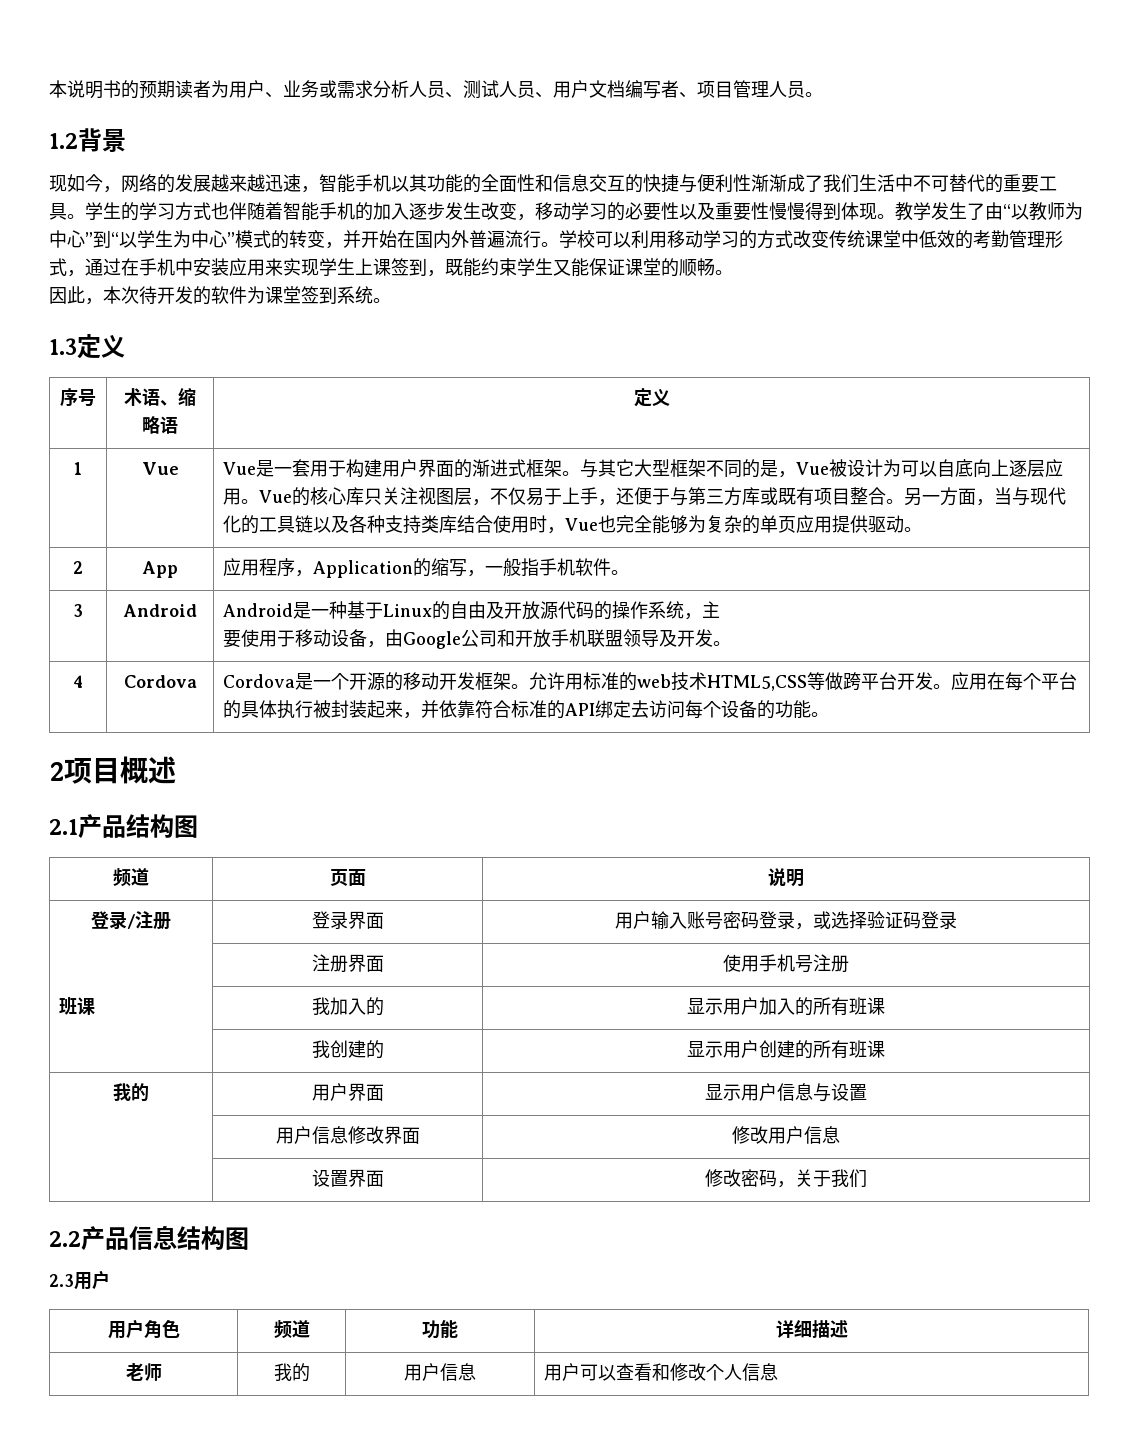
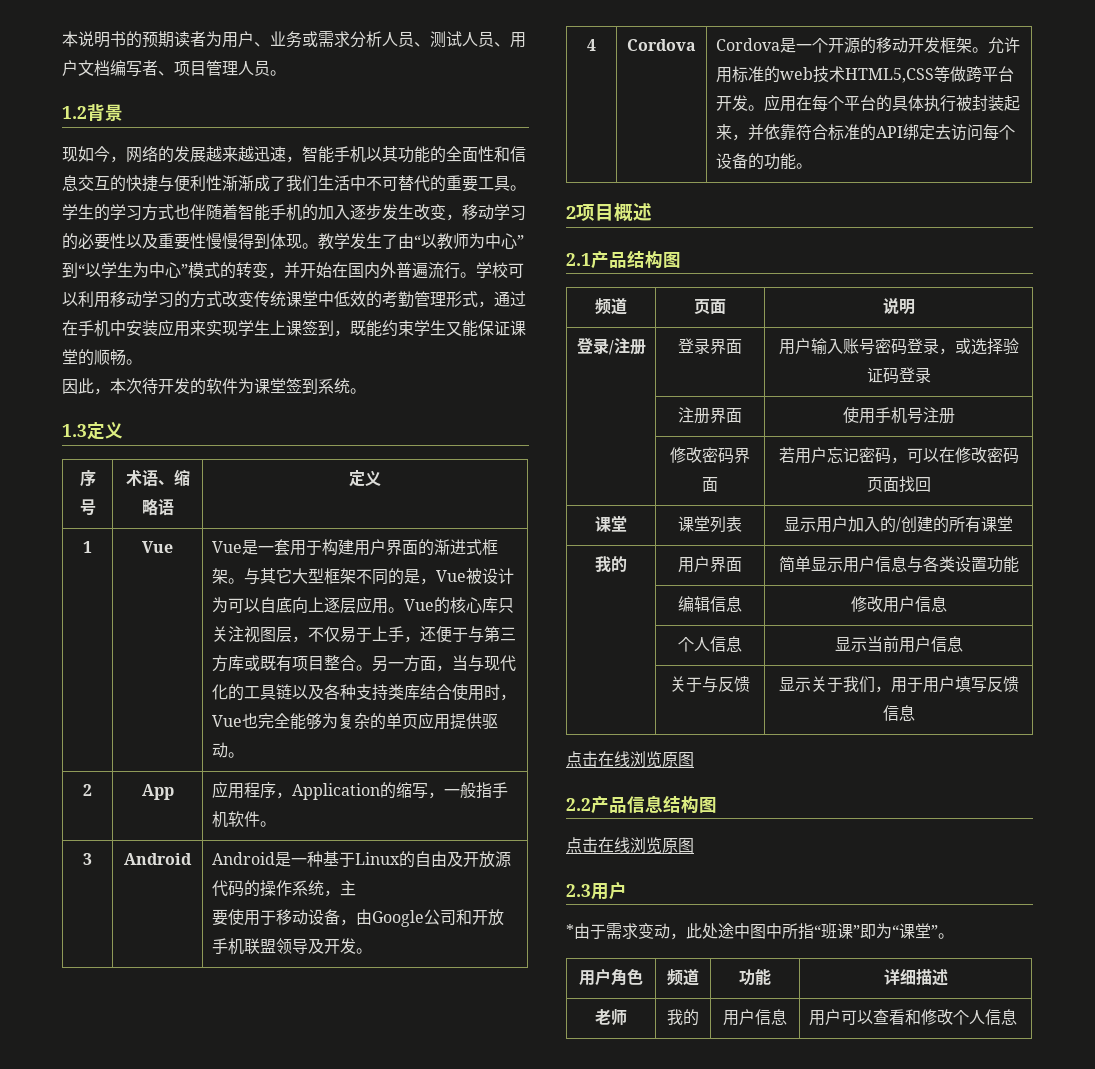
[59,997,96,1015] [311,997,384,1016] [687,997,885,1016] [311,1040,384,1059] [687,1040,759,1058] 班课 | 我加入的 | 显示用户加入的所有班课 // | 我创建的 | 显示用户 -> [670,447,750,464] [702,477,718,492] [778,447,1019,464] [866,476,931,492] [595,515,627,532] [678,516,742,533] [784,516,901,533] | 修改密码界面 | 若用户忘记密码，可以在修改密码页面找回 // 课堂 | 课堂列表 | 显示用户加入的/
[849,1040,885,1058] 班课 -> [981,516,1013,532] 课堂
(384, 1092) none -> [778,556,811,573] 简单
[831,1083,867,1101] [275,1126,420,1144] 设置 // | 用户信息修改界面 -> [922,556,1019,573] [678,596,742,612] 各类设置功能 // | 编辑信息
[311,1169,384,1187] [705,1169,867,1188] 设置界面 | 修改密码，关于我们 -> [678,636,742,652] [834,636,963,653] [670,676,750,693] [778,676,1019,693] [882,705,915,721] [566,751,694,767] 个人信息 | 显示当前用户信息 // | 关于与反馈 | 显示关于我们，用于用户填写反馈信息 // 点击在线浏览原图
[49,1270,110,1290] 2.3用户 -> [566,837,694,853] [566,881,627,900] [566,923,954,940] 点击在线浏览原图 // 2.3用户 // *由于需求变动，此处途中图中所指“班课”即为“课堂”。

